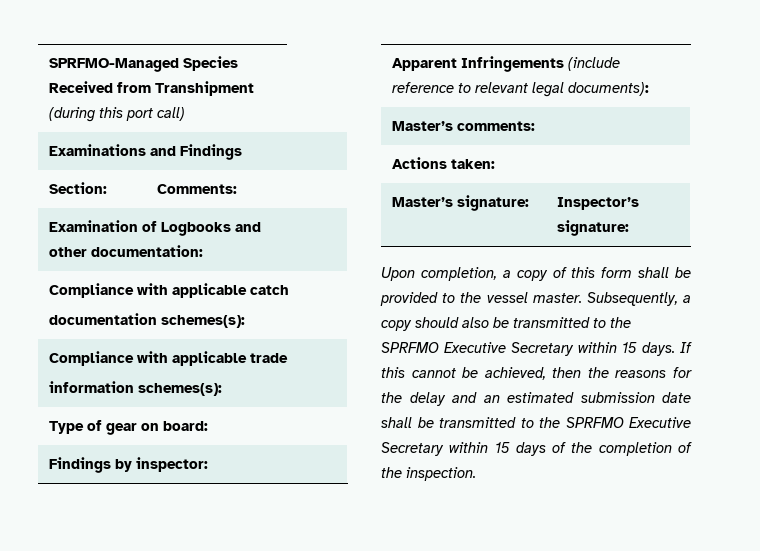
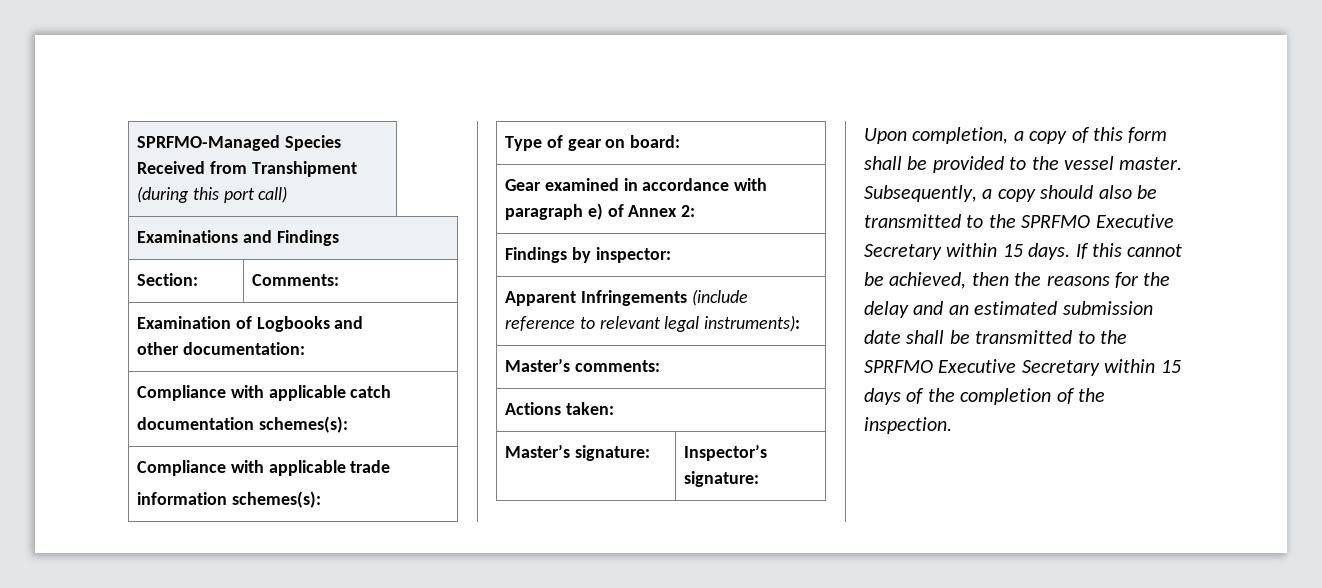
(208, 426) none -> [504,178,768,191] [504,203,696,220] // Gear examined in accordance with paragraph e) of Annex 2:
[567,82,649,96] documents): -> [704,315,801,332] instruments):

